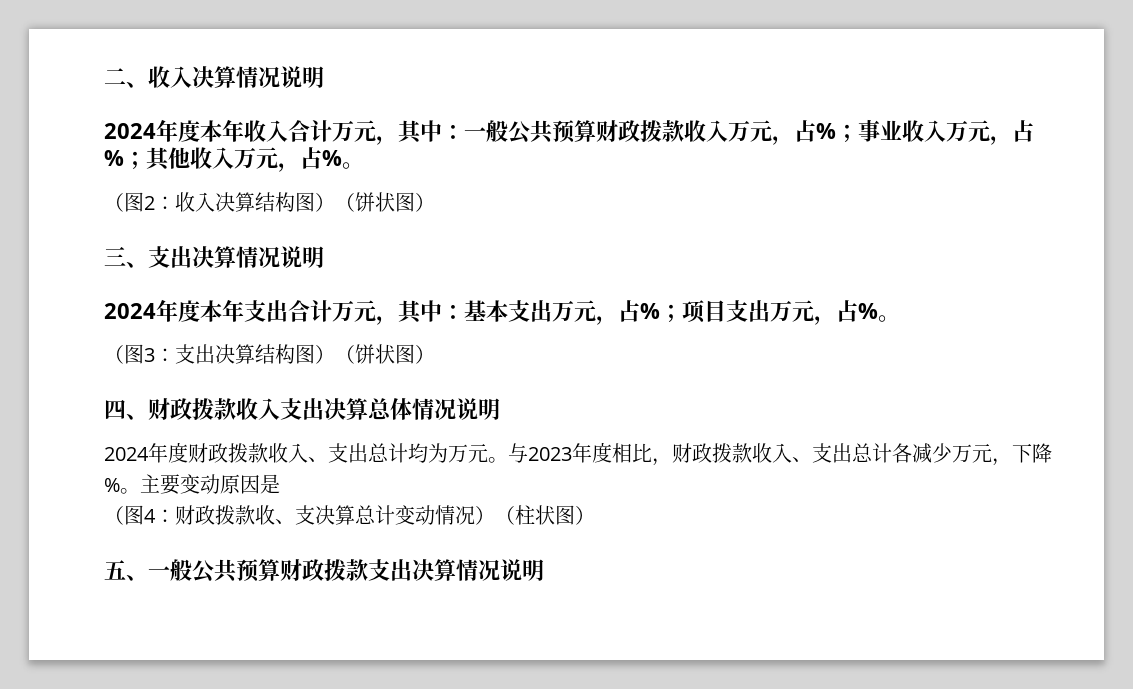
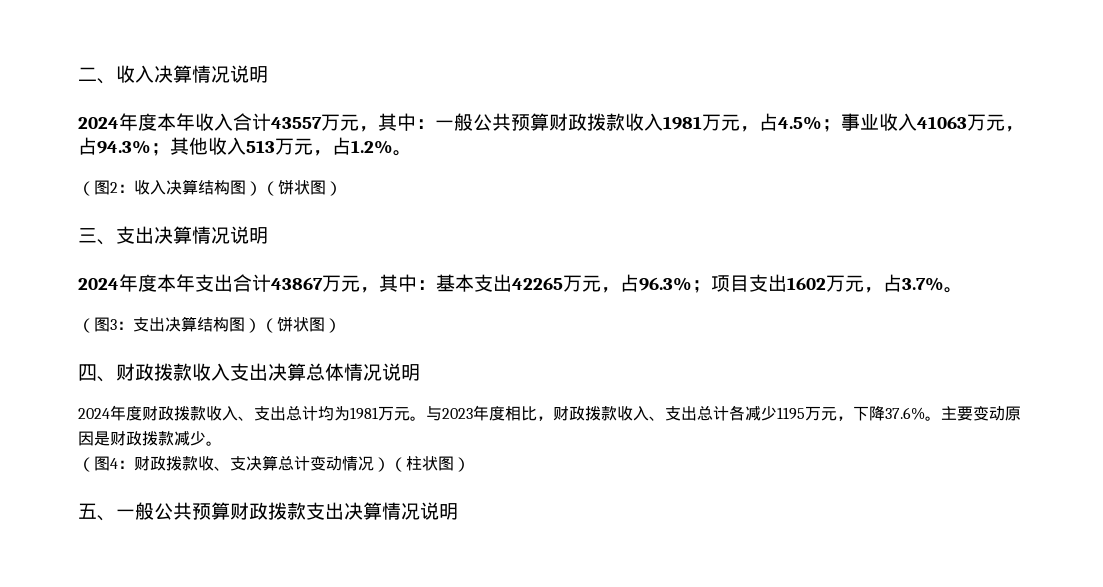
(332, 131) none -> [271,117,322,129] 43557
[728,120,836,145] 万元，占% -> [663,113,822,132] 1981万元，占4.5%
[946,120,1034,145] [104,150,124,166] 万元，占% -> [917,114,1024,132] [78,137,151,155] 41063万元，占94.3%
[234,147,342,172] 万元，占% -> [246,137,393,156] 513万元，占1.2%
(332, 311) none -> [271,277,323,290] 43867
[552,300,660,325] 万元，占% -> [512,274,692,293] 42265万元，占96.3%
[770,300,878,325] 万元，占% -> [787,274,944,293] 1602万元，占3.7%
(448, 453) none -> [350,407,378,420] 1981
(952, 453) none -> [777,407,805,420] 1195
[104,478,120,492] % -> [885,407,925,420] 37.6%
(280, 484) none -> [110,430,222,446] 财政拨款减少。

